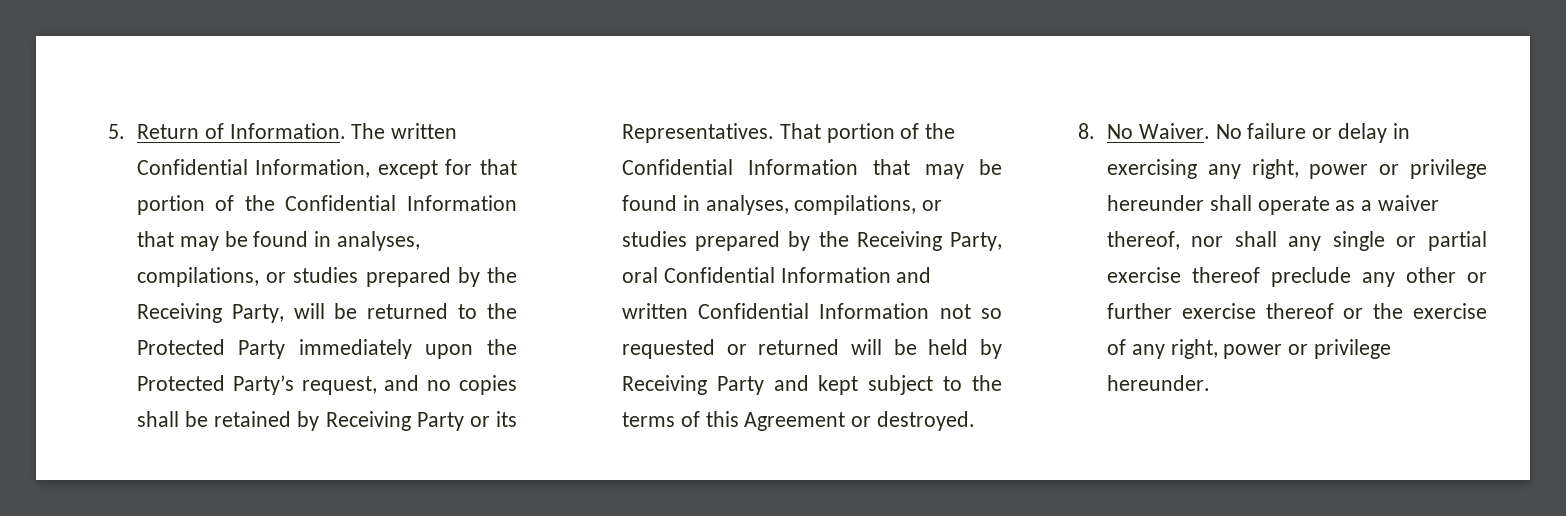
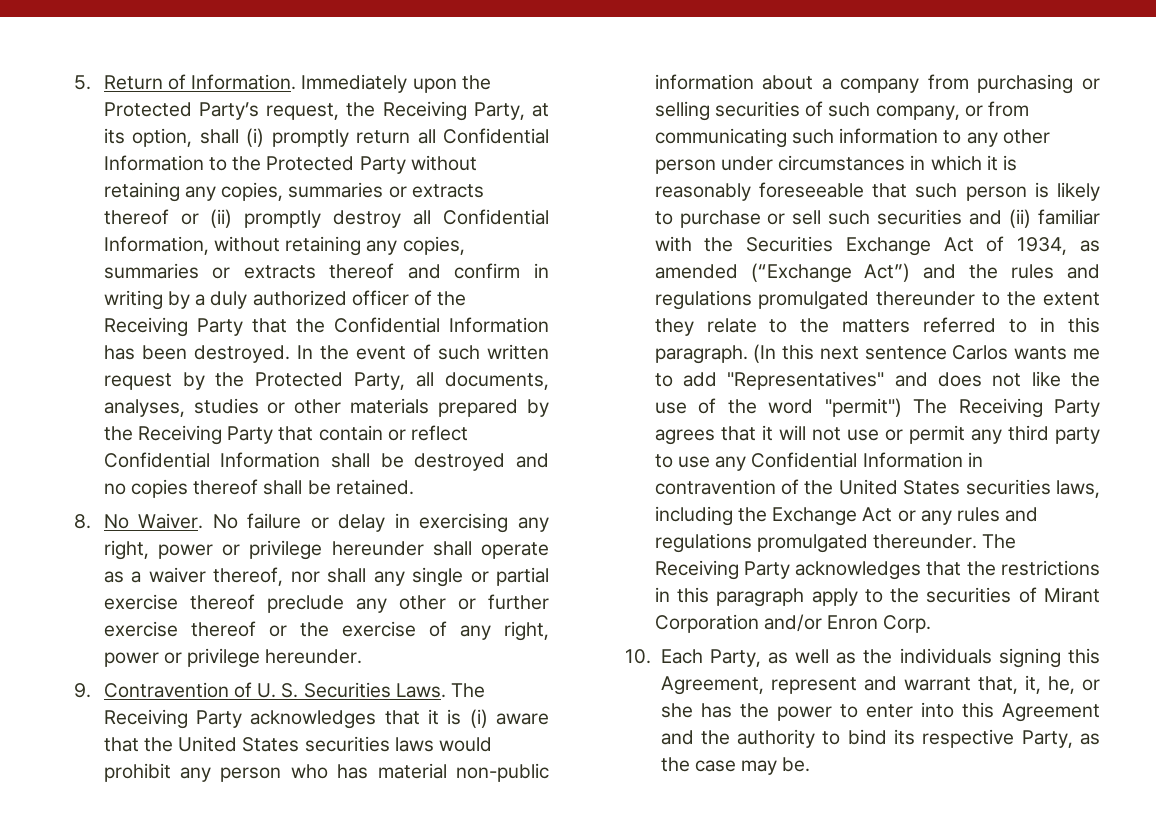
[351,123,458,139] [136,159,517,179] [136,195,517,215] [136,231,420,251] [136,267,517,287] [136,303,517,323] [136,339,412,359] The written Confidential Information, except for that portion of the Confidential Information that may be found in analyses, compilations, or studies prepared by the Receiving Party, will be returned to the Protected Party immediately -> [301,74,408,93] Immediately
[384,375,517,395] [136,411,517,431] [621,123,956,143] [621,159,1002,179] [621,195,943,215] [621,231,1002,251] [621,267,932,283] [621,303,1002,319] [621,339,1002,359] [621,375,1002,395] [621,411,975,431] and no copies shall be retained by Receiving Party or its Representatives. That portion of the Confidential Information that may be found in analyses, compilations, or studies prepared by the Receiving Party, oral Confidential Information and written Confidential Information not so requested or returned will be held by Receiving Party and kept subject to the terms of this Agreement or destroyed. -> [346,101,549,121] [103,128,549,147] [103,155,477,174] [103,182,484,202] [103,209,549,228] [103,236,465,256] [103,263,549,279] [103,290,467,310] [103,317,549,337] [103,344,549,363] [103,372,549,390] [103,398,549,417] [103,425,469,445] [103,452,549,471] [103,479,414,498] the Receiving Party, at its option, shall (i) promptly return all Confidential Information to the Protected Party without retaining any copies, summaries or extracts thereof or (ii) promptly destroy all Confidential Information, without retaining any copies, summaries or extracts thereof and confirm in writing by a duly authorized officer of the Receiving Party that the Confidential Information has been destroyed. In the event of such written request by the Protected Party, all documents, analyses, studies or other materials prepared by the Receiving Party that contain or reflect Confidential Information shall be destroyed and no copies thereof shall be retained.
(1210, 383) none -> [73,682,486,698] [103,709,549,729] [103,736,493,752] [103,763,549,782] [654,74,1100,94] [654,101,1030,121] [654,128,1050,148] [654,155,1018,174] [654,182,1100,201] [654,209,1100,228] [654,236,1100,256] [654,263,1100,283] [654,290,1100,310] [654,317,1100,336] [654,344,1100,364] [654,371,1100,390] [654,398,1100,418] [654,425,1100,445] [654,452,983,471] [654,479,1100,498] [654,506,1039,526] [654,533,1017,553] [654,560,1100,580] [654,587,1100,607] [654,614,932,633] [624,648,1100,668] [660,675,1100,695] [660,702,1100,722] [660,729,1100,748] [660,757,811,775] // 9. Contravention of U. S. Securities Laws. The Receiving Party acknowledges that it is (i) aware that the United States securities laws would prohibit any person who has material non-public information about a company from purchasing or selling securities of such company, or from communicating such information to any other person under circumstances in which it is reasonably foreseeable that such person is likely to purchase or sell such securities and (ii) familiar with the Securities Exchange Act of 1934, as amended (“Exchange Act”) and the rules and regulations promulgated thereunder to the extent they relate to the matters referred to in this paragraph. (In this next sentence Carlos wants me to add "Representatives" and does not like the use of the word "permit") The Receiving Party agrees that it will not use or permit any third party to use any Confidential Information in contravention of the United States securities laws, including the Exchange Act or any rules and regulations promulgated thereunder. The Receiving Party acknowledges that the restrictions in this paragraph apply to the securities of Mirant Corporation and/or Enron Corp. // 10. Each Party, as well as the individuals signing this Agreement, represent and warrant that, it, he, or she has the power to enter into this Agreement and the authority to bind its respective Party, as the case may be.

